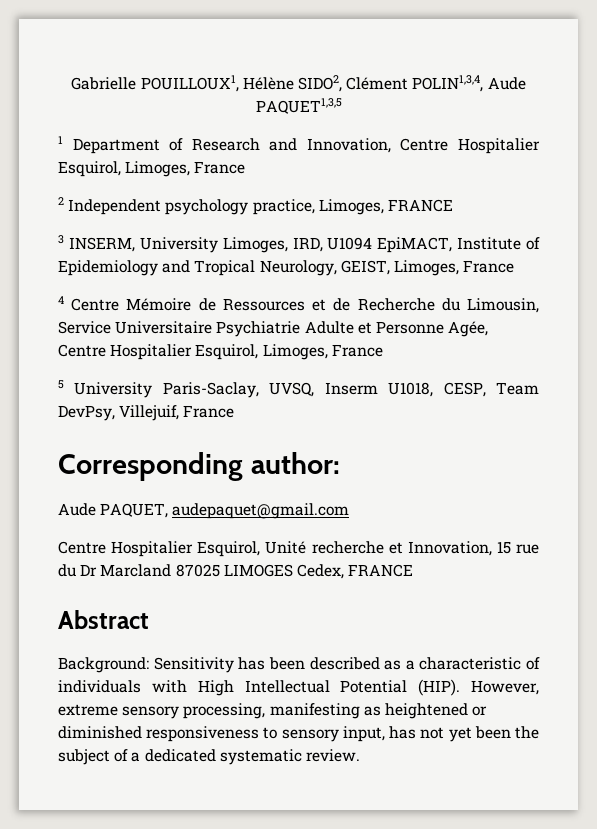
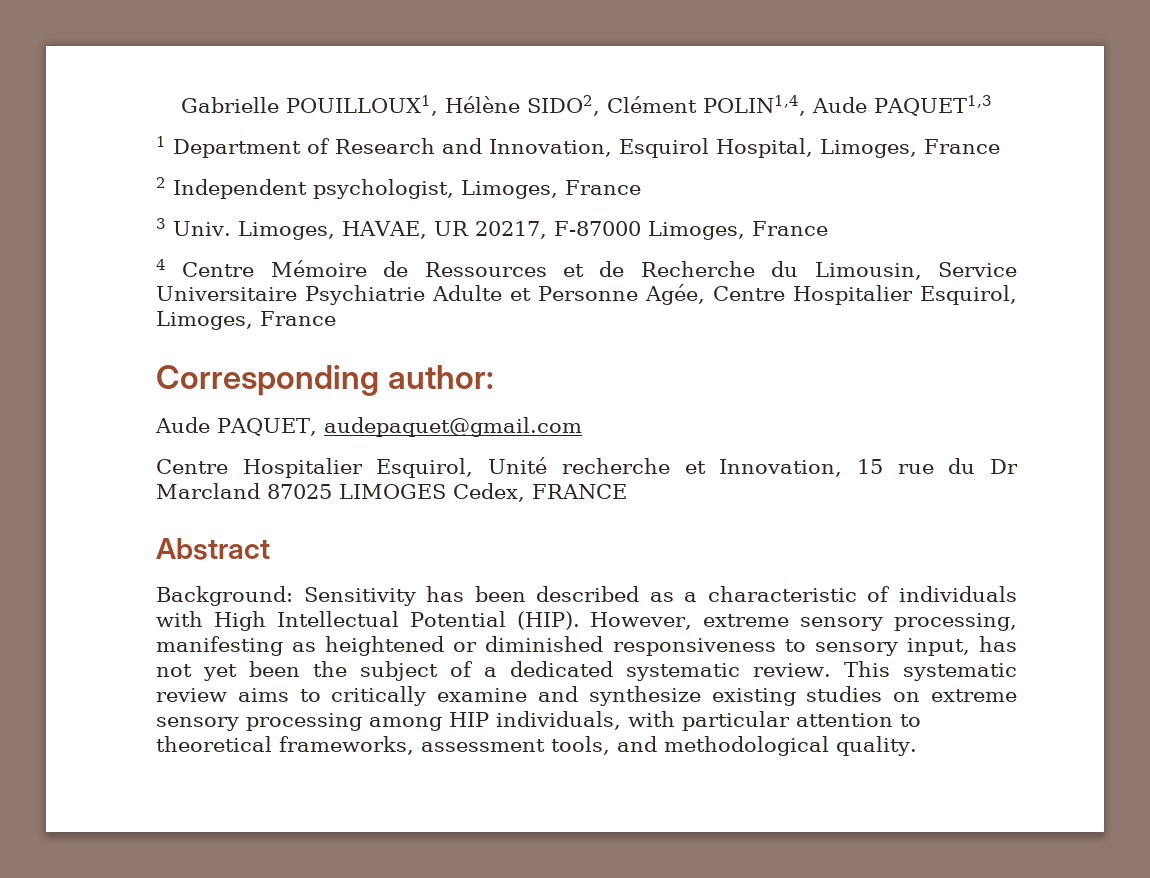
[412,75,526,92] [255,98,342,114] POLIN1,3,4, Aude PAQUET1,3,5 -> [703,95,992,116] POLIN1,4, Aude PAQUET1,3
[400,138,540,154] [58,161,121,177] Centre Hospitalier Esquirol, -> [619,138,813,158] Esquirol Hospital,
[165,199,453,215] [58,235,540,253] [58,260,390,276] psychology practice, Limoges, FRANCE // 3 INSERM, University Limoges, IRD, U1094 EpiMACT, Institute of Epidemiology and Tropical Neurology, GEIST, -> [313,179,641,199] [156,218,641,240] psychologist, Limoges, France // 3 Univ. Limoges, HAVAE, UR 20217, F-87000
[58,380,539,398] [58,405,235,421] // 5 University Paris-Saclay, UVSQ, Inserm U1018, CESP, Team DevPsy, Villejuif, France -> (336, 318) none
(360, 755) none -> [843,661,1017,681] [156,686,1017,706] [156,711,921,731] [156,736,917,756] This systematic review aims to critically examine and synthesize existing studies on extreme sensory processing among HIP individuals, with particular attention to theoretical frameworks, assessment tools, and methodological quality.

